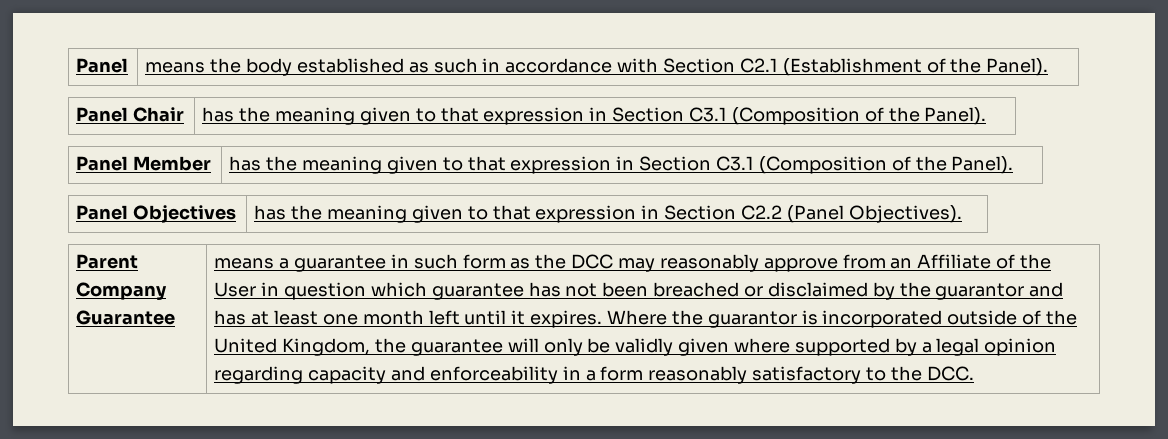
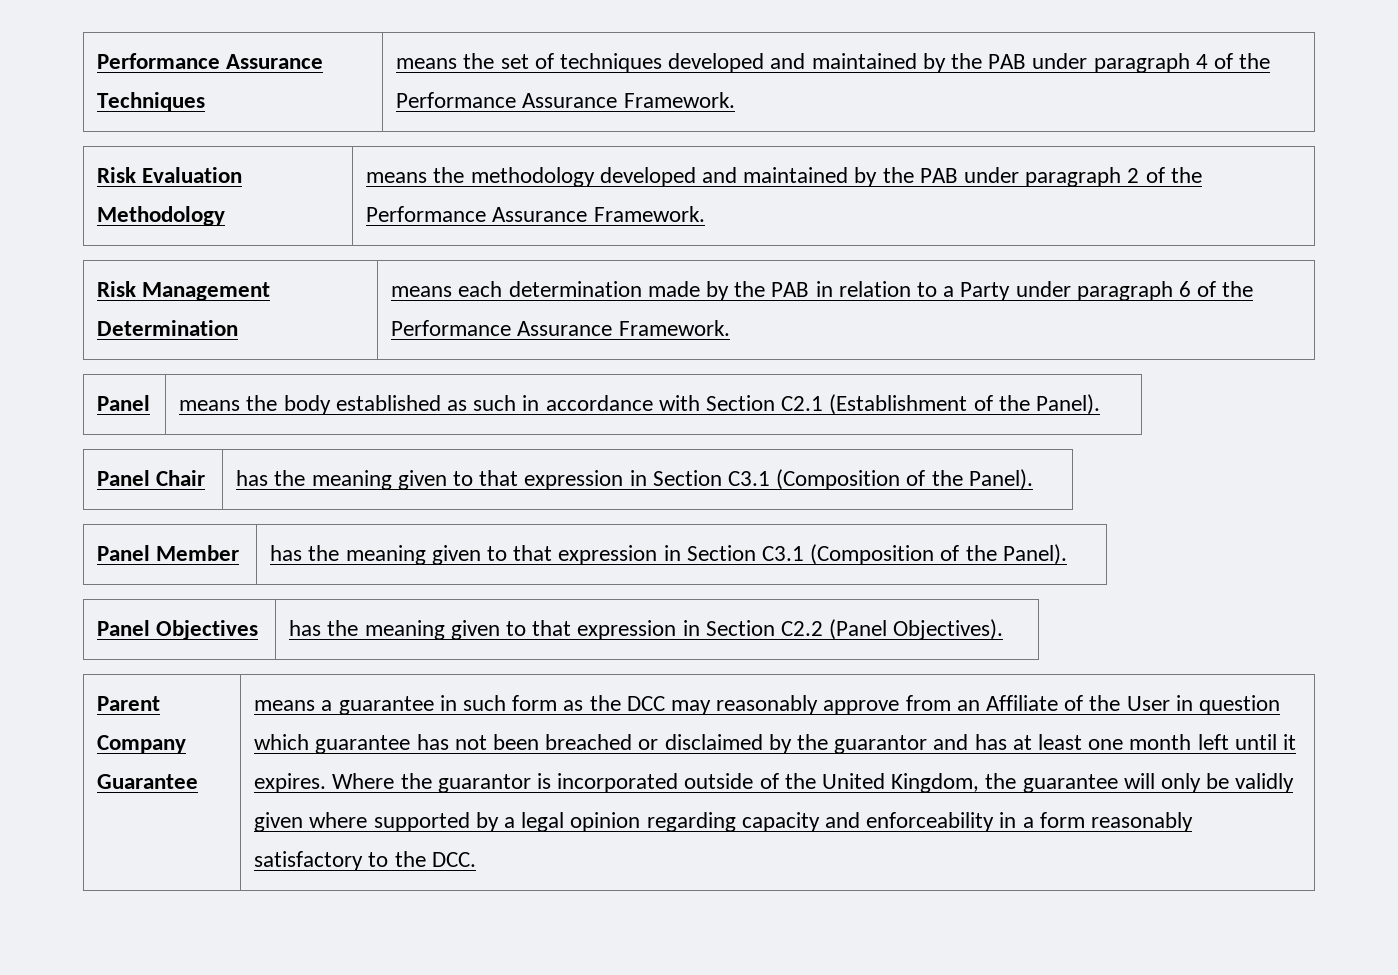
(76, 65) none -> [97,53,324,69] [97,92,206,112] [396,53,1271,73] [396,92,735,108] [97,167,243,183] [97,206,226,226] [366,167,1202,187] [366,206,705,222] [97,281,271,301] [97,320,239,336] [391,281,1254,301] [391,320,730,336] Performance Assurance Techniques | means the set of techniques developed and maintained by the PAB under paragraph 4 of the Performance Assurance Framework. // Risk Evaluation Methodology | means the methodology developed and maintained by the PAB under paragraph 2 of the Performance Assurance Framework. // Risk Management Determination | means each determination made by the PAB in relation to a Party under paragraph 6 of the Performance Assurance Framework. //

